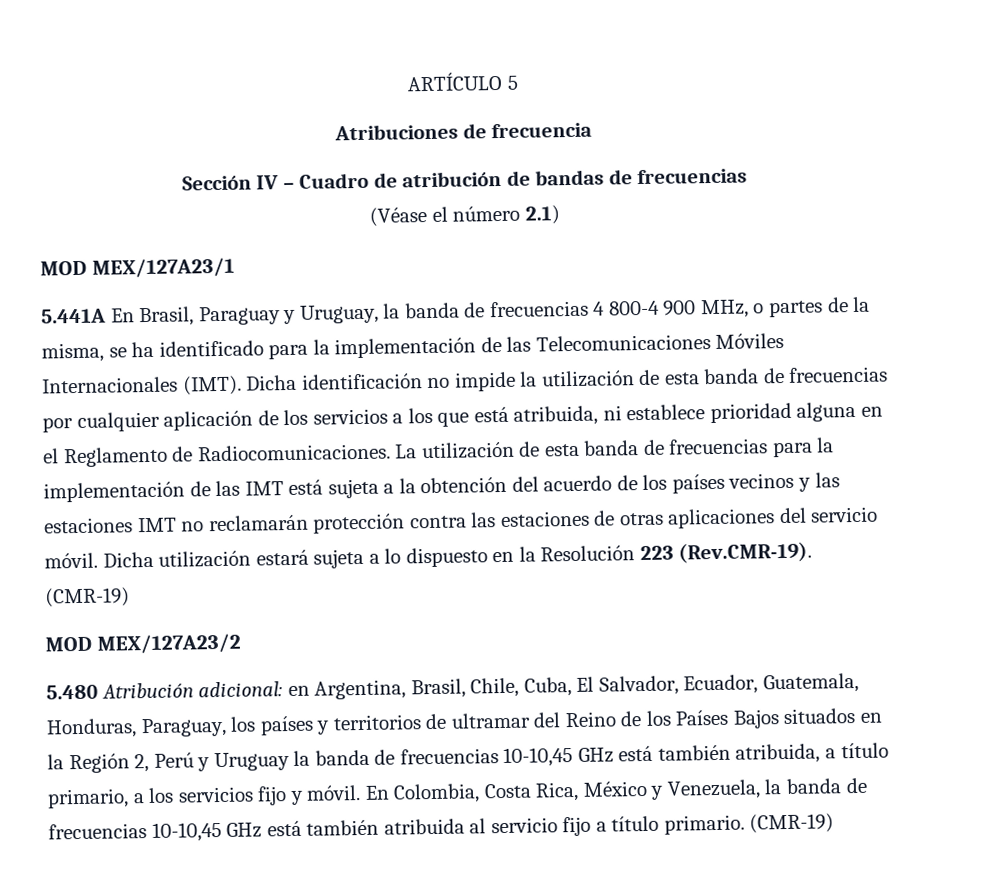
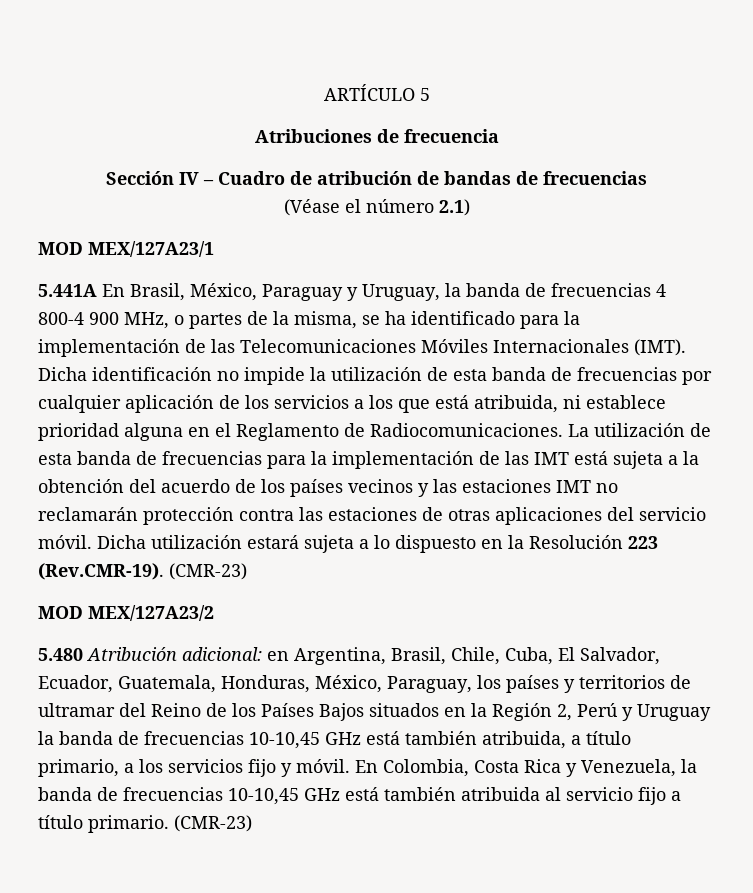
(195, 316) none -> [190,283,257,301] México,
[45,587,130,608] (CMR-19) -> [169,563,247,580] (CMR-23)
(137, 728) none -> [315,675,382,693] México,
[535,780,648,802] Rica, México -> [524,759,561,773] Rica
[749,813,835,834] (CMR-19) -> [174,815,252,832] (CMR-23)

